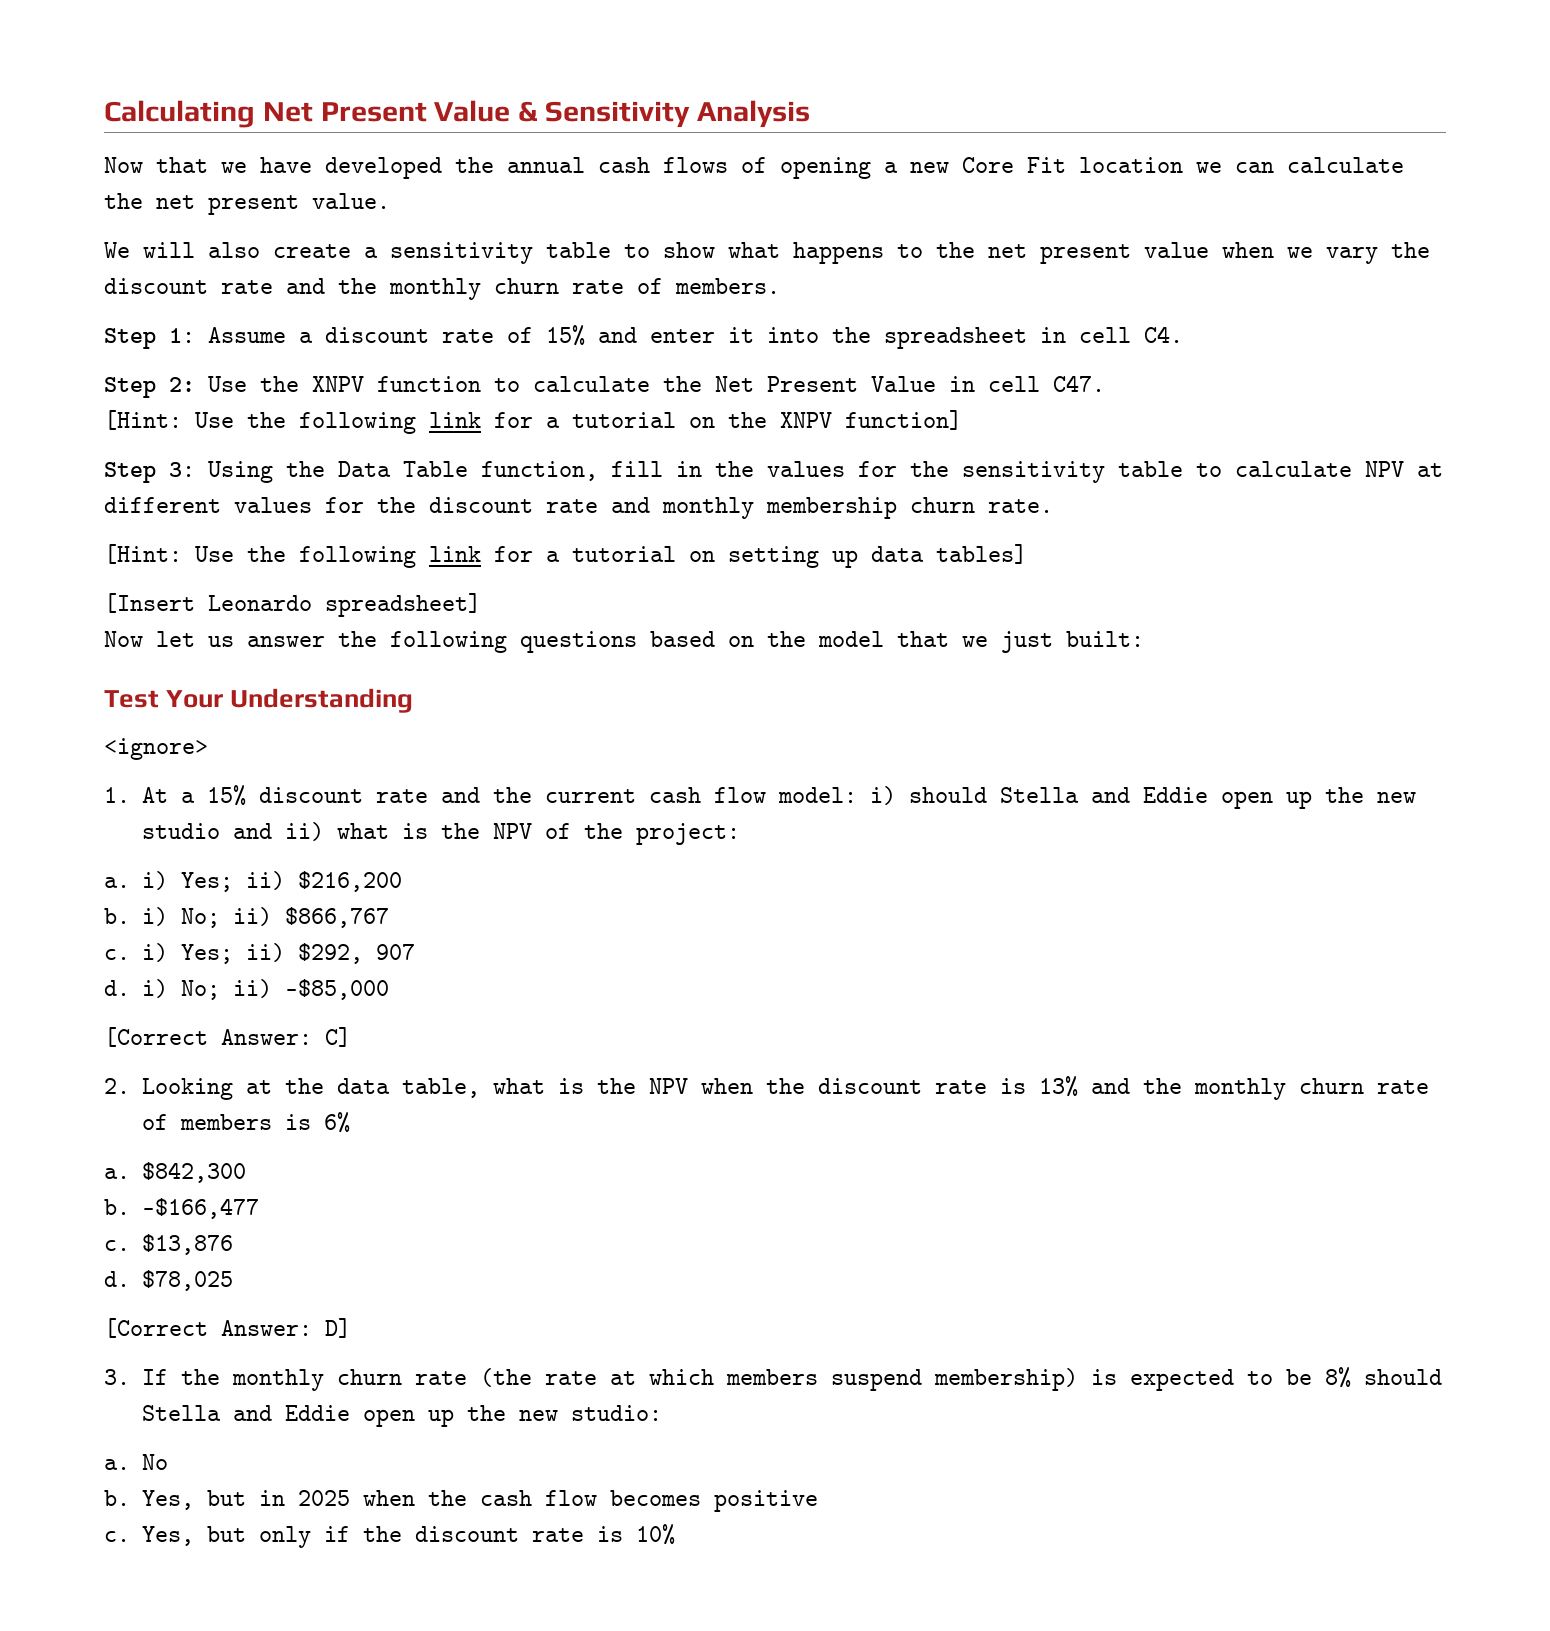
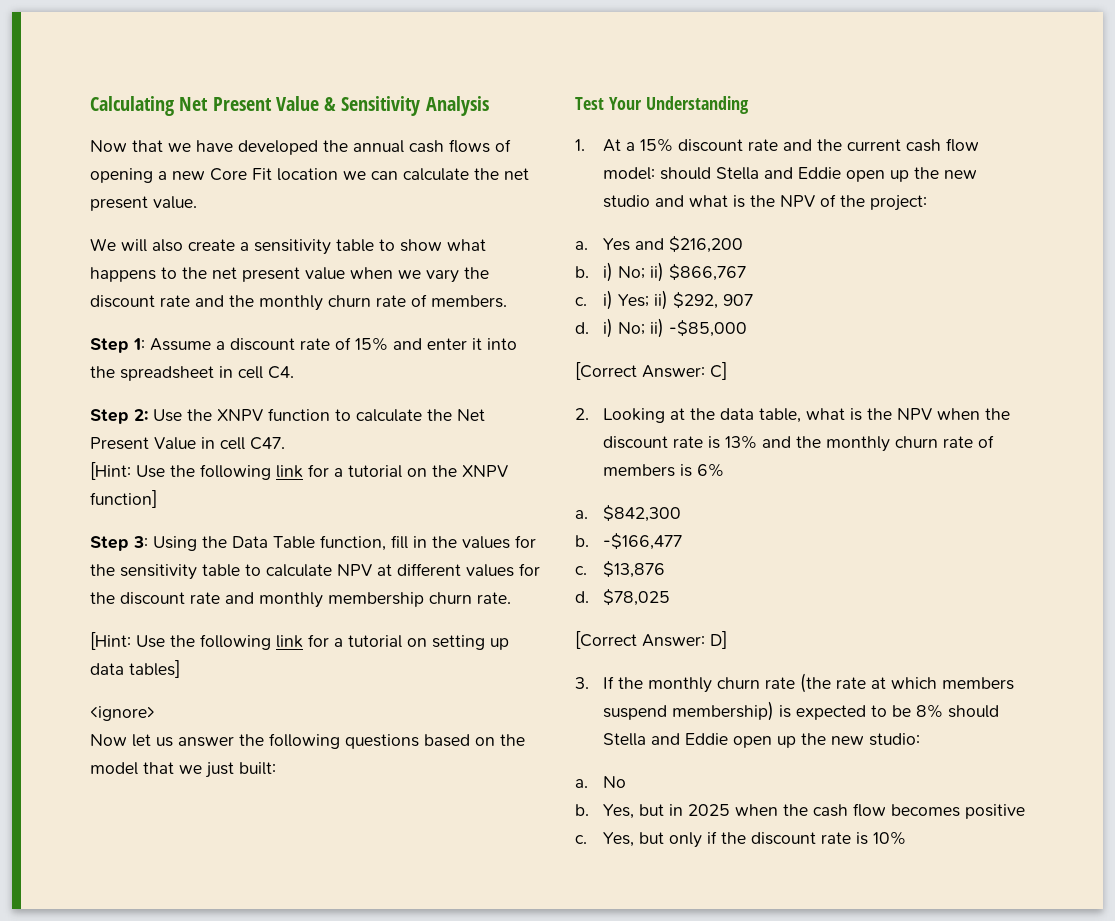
[104,593,481,617] [Insert Leonardo spreadsheet] -> [90,706,155,721] <ignore>
[104,738,208,760] // <ignore> -> (749, 105) none
[870,786,897,805] i) -> (655, 173) none
[285,822,325,841] ii) -> (684, 201) none
[142,871,286,892] i) Yes; ii) -> [602,238,664,251] Yes and

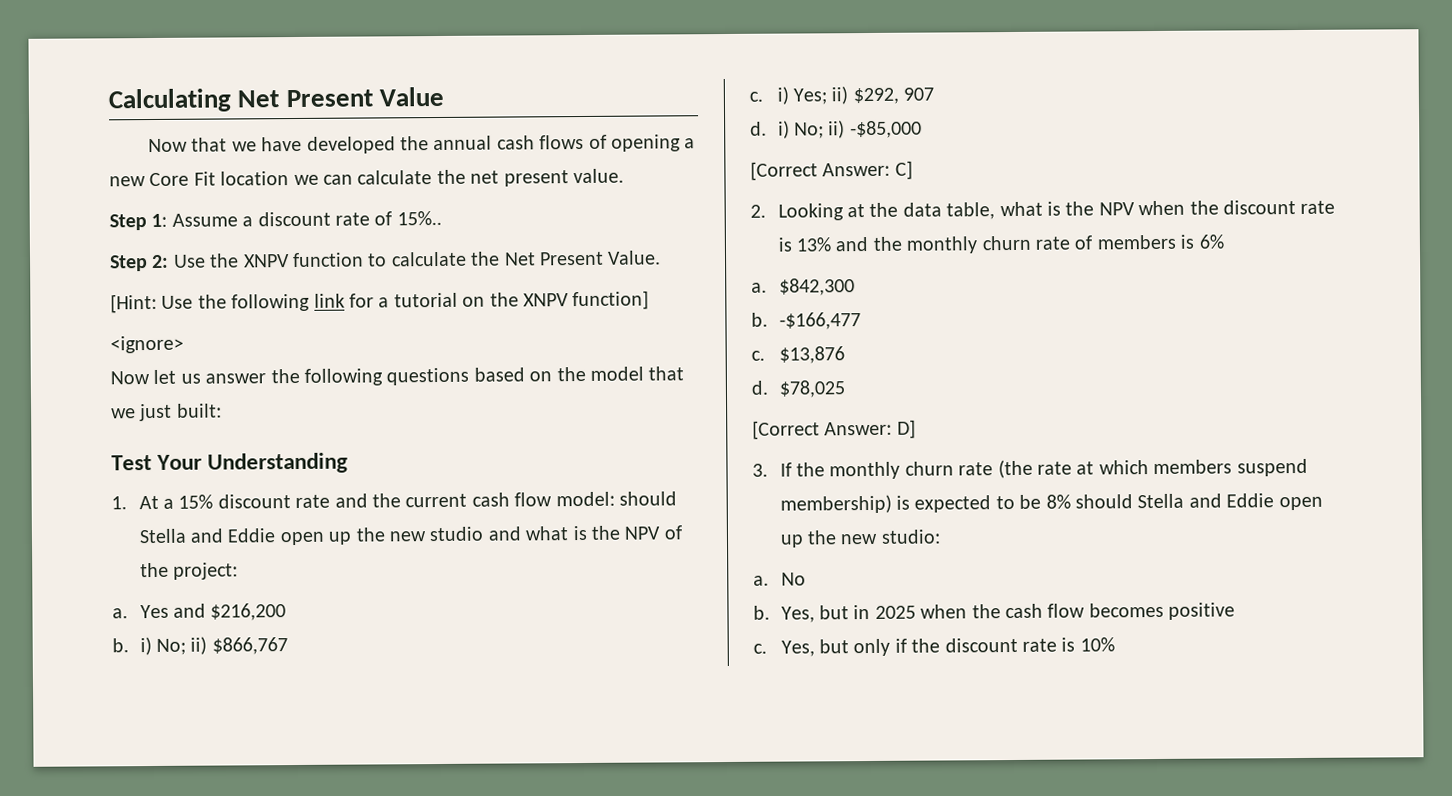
[324,96,489,116] & Sensitivity Analysis -> (444, 96) none
[90,238,486,255] [90,267,489,283] [90,294,507,311] // We will also create a sensitivity table to show what happens to the net present value when we vary the discount rate and the monthly churn rate of members. -> (624, 176) none
[355,337,517,351] [90,366,294,381] 15% and enter it into the spreadsheet in cell C4. -> [396,210,442,226] 15%..
[154,437,285,450] Value in cell C47. -> [607,250,662,265] Value.
[90,535,536,551] [90,563,540,580] [90,592,511,608] [90,632,509,650] [90,660,180,678] // Step 3: Using the Data Table function, fill in the values for the sensitivity table to calculate NPV at different values for the discount rate and monthly membership churn rate. // [Hint: Use the following link for a tutorial on setting up data tables] -> (650, 300) none

